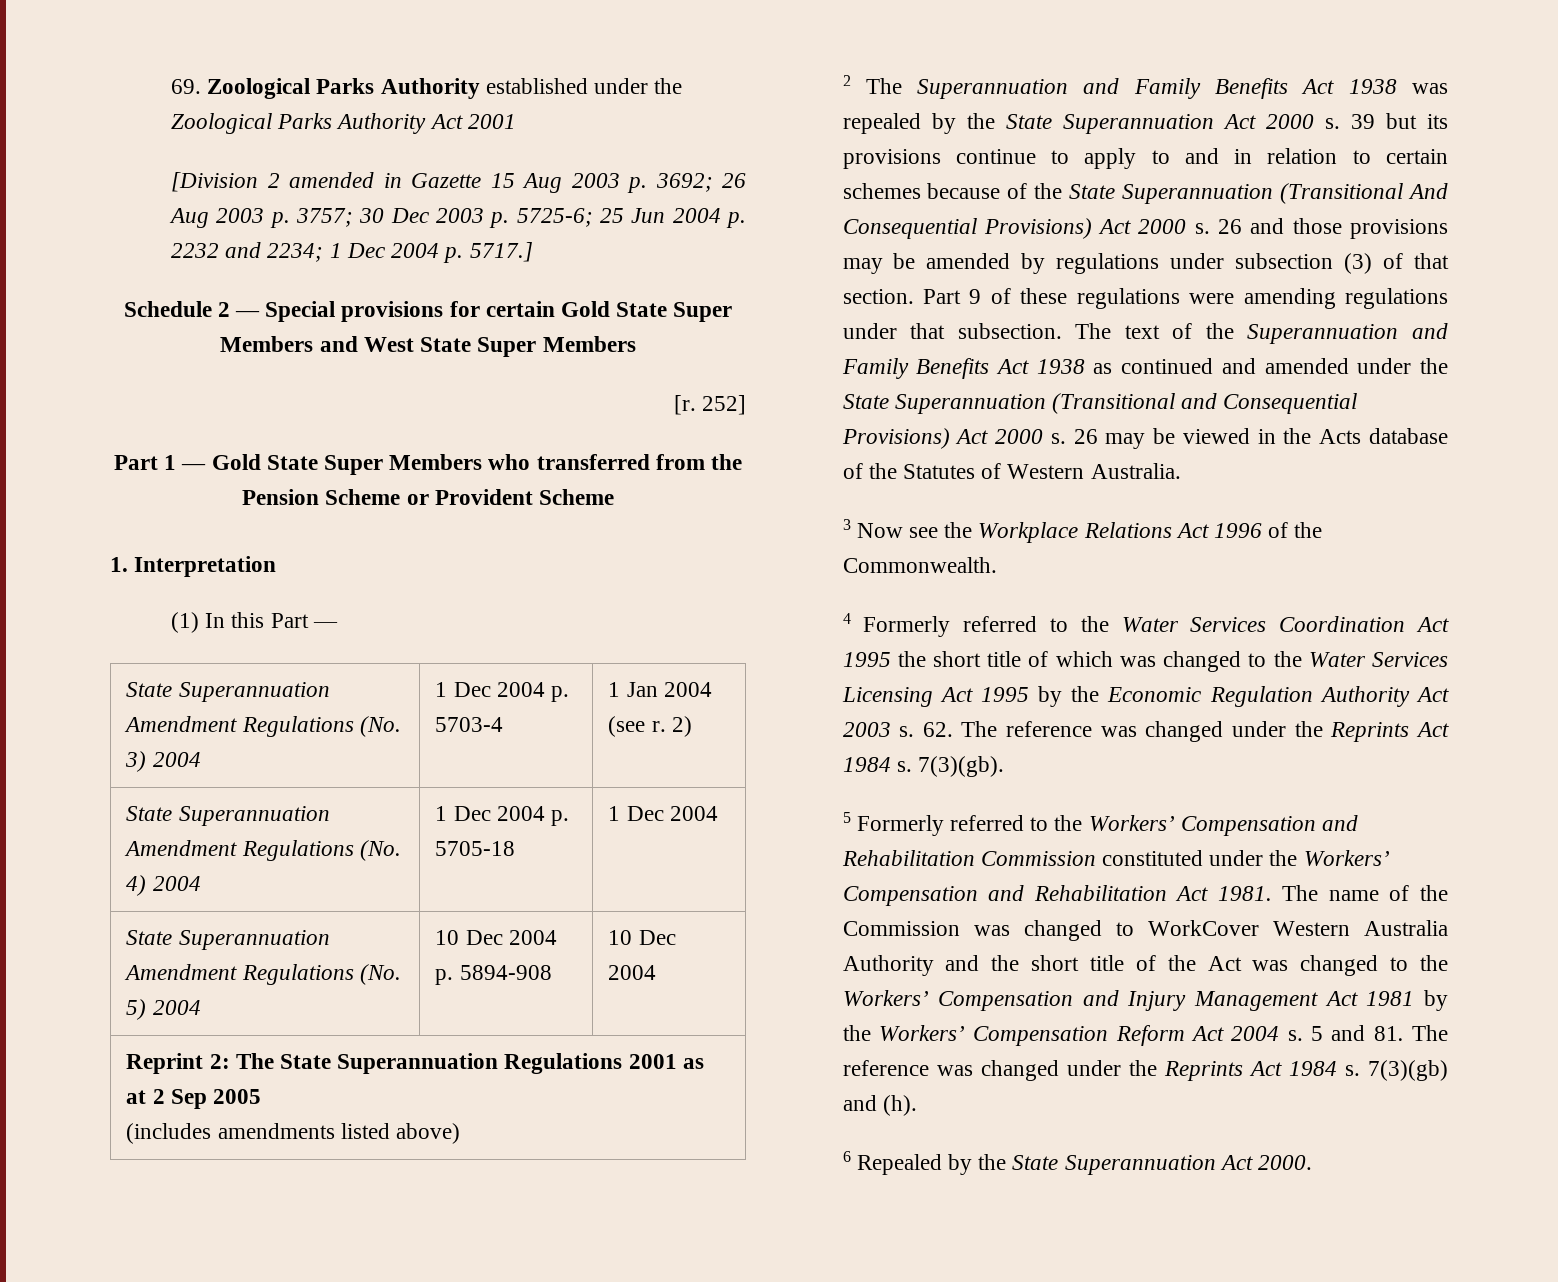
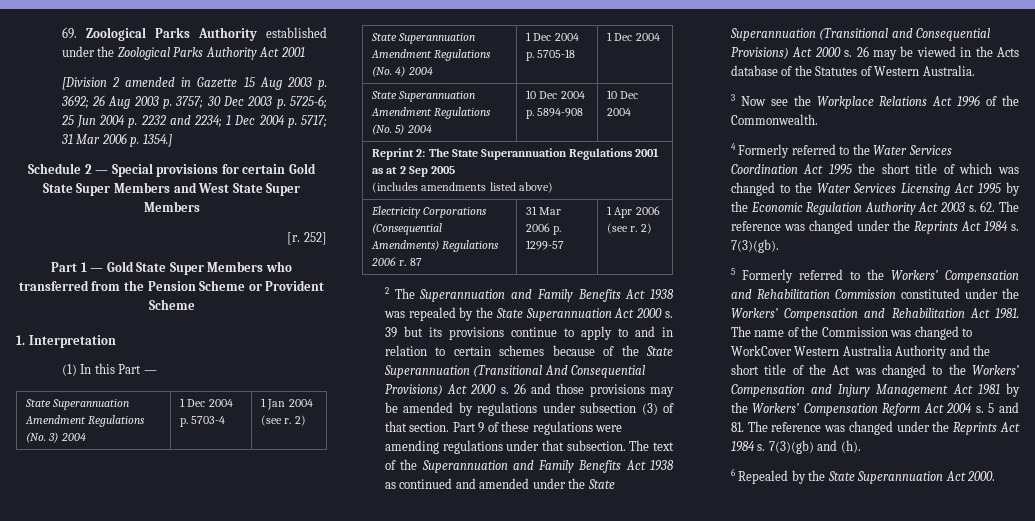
[469,242,533,262] 5717.] -> [300,115,327,128] [60,133,172,147] 5717; 31 Mar 2006 p. 1354.]
(460, 1133) none -> [371,206,488,218] [372,223,443,235] [371,240,500,252] [371,257,422,266] [526,206,562,215] [526,223,562,235] [526,240,565,250] [607,206,660,218] [607,223,652,234] // Electricity Corporations (Consequential Amendments) Regulations 2006 r. 87 | 31 Mar 2006 p. 1299-57 | 1 Apr 2006 (see r. 2)

